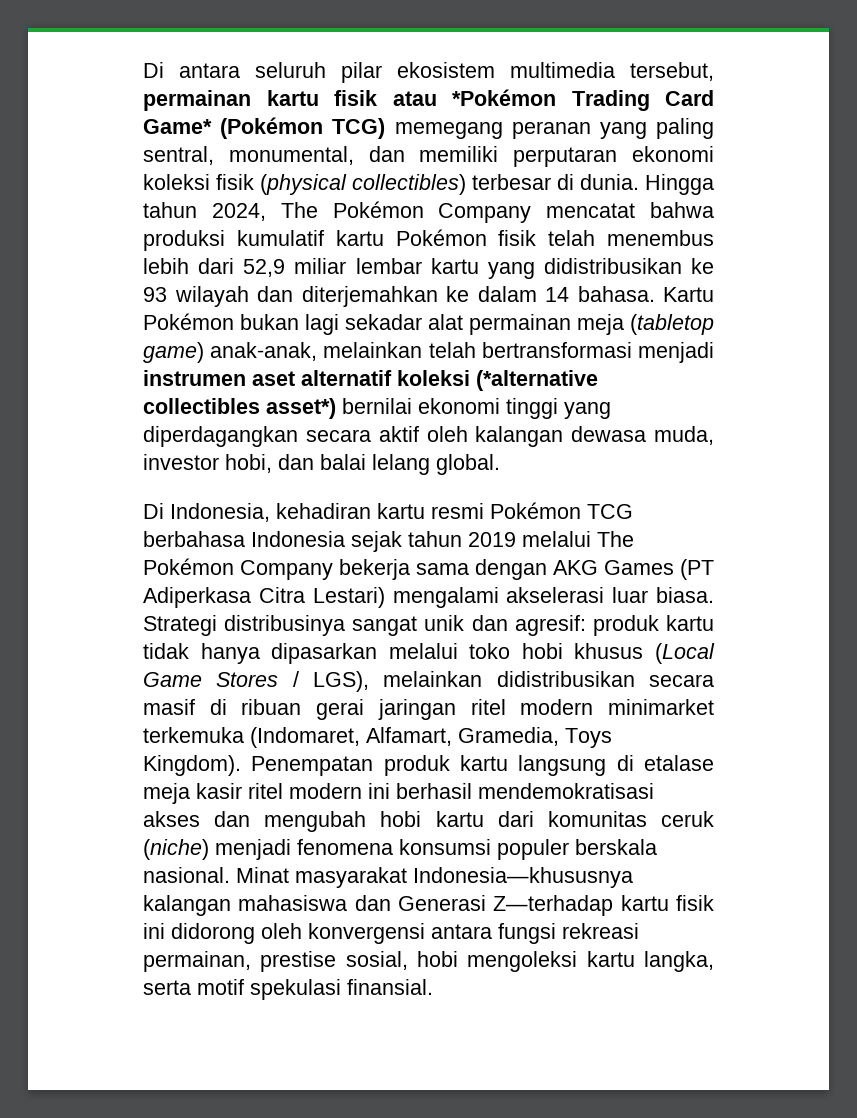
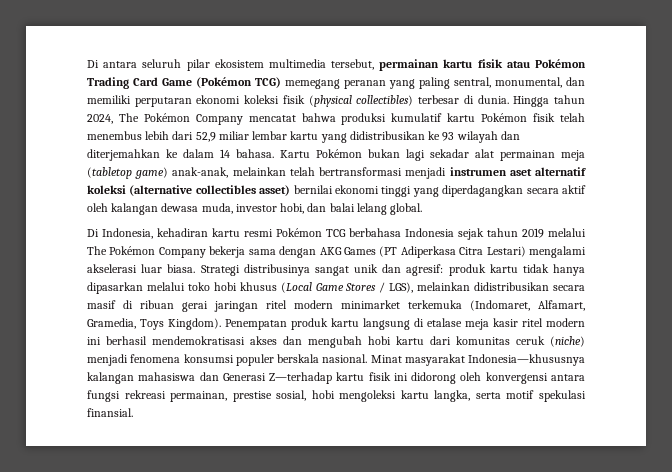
[452,89,556,106] *Pokémon -> [535,59,586,68] Pokémon
[143,119,212,134] Game* -> [162,78,192,86] Game
[476,370,598,391] [143,398,336,419] (*alternative collectibles asset*) -> [129,185,291,196] (alternative collectibles asset)

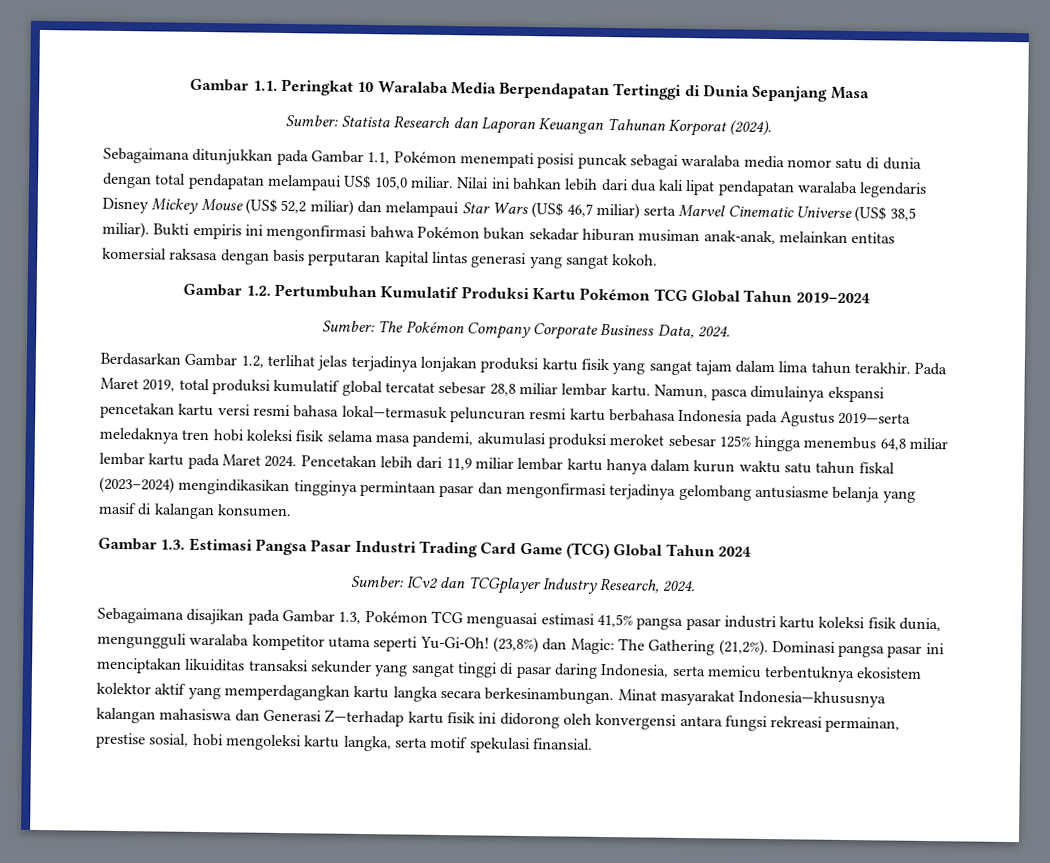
[87,59,586,71] [87,77,585,89] [87,95,586,107] [87,113,585,125] [87,131,520,143] [87,149,585,161] [87,167,586,179] [87,185,586,197] [87,203,423,215] [87,228,586,240] [87,246,586,258] [87,264,586,276] [87,282,585,294] [87,300,585,312] [87,318,585,330] [87,336,585,348] [87,354,368,366] Di antara seluruh pilar ekosistem multimedia tersebut, permainan kartu fisik atau Pokémon Trading Card Game (Pokémon TCG) memegang peranan yang paling sentral, monumental, dan memiliki perputaran ekonomi koleksi fisik (physical collectibles) terbesar di dunia. Hingga tahun 2024, The Pokémon Company mencatat bahwa produksi kumulatif kartu Pokémon fisik telah menembus lebih dari 52,9 miliar lembar kartu yang didistribusikan ke 93 wilayah dan diterjemahkan ke dalam 14 bahasa. Kartu Pokémon bukan lagi sekadar alat permainan meja (tabletop game) anak-anak, melainkan telah bertransformasi menjadi instrumen aset alternatif koleksi (alternative collectibles asset) bernilai ekonomi tinggi yang diperdagangkan secara aktif oleh kalangan dewasa muda, investor hobi, dan balai lelang global. // Di Indonesia, kehadiran kartu resmi Pokémon TCG berbahasa Indonesia sejak tahun 2019 melalui The Pokémon Company bekerja sama dengan AKG Games (PT Adiperkasa Citra Lestari) mengalami akselerasi luar biasa. Strategi distribusinya sangat unik dan agresif: produk kartu tidak hanya dipasarkan melalui toko hobi khusus (Local Game Stores / LGS), melainkan didistribusikan secara masif di ribuan gerai jaringan ritel modern minimarket terkemuka (Indomaret, Alfamart, Gramedia, Toys Kingdom). Penempatan produk kartu langsung di etalase meja kasir ritel modern ini berhasil mendemokratisasi akses dan mengubah hobi kartu dari komunitas ceruk (niche) menjadi fenomena konsumsi populer berskala nasional. -> [190,78,870,102] [284,115,773,137] [103,147,922,170] [102,172,928,198] [102,197,916,223] [102,221,896,245] [102,247,659,270] [183,283,870,304] [321,320,732,340] [100,352,948,376] [100,377,885,403] [100,402,912,427] [99,427,949,452] [99,452,895,475] [99,476,916,503] [98,502,292,520] [98,537,751,560] [350,575,697,595] [97,607,942,632] [97,632,945,658] [96,657,923,683] [96,682,615,705] Gambar 1.1. Peringkat 10 Waralaba Media Berpendapatan Tertinggi di Dunia Sepanjang Masa // Sumber: Statista Research dan Laporan Keuangan Tahunan Korporat (2024). // Sebagaimana ditunjukkan pada Gambar 1.1, Pokémon menempati posisi puncak sebagai waralaba media nomor satu di dunia dengan total pendapatan melampaui US$ 105,0 miliar. Nilai ini bahkan lebih dari dua kali lipat pendapatan waralaba legendaris Disney Mickey Mouse (US$ 52,2 miliar) dan melampaui Star Wars (US$ 46,7 miliar) serta Marvel Cinematic Universe (US$ 38,5 miliar). Bukti empiris ini mengonfirmasi bahwa Pokémon bukan sekadar hiburan musiman anak-anak, melainkan entitas komersial raksasa dengan basis perputaran kapital lintas generasi yang sangat kokoh. // Gambar 1.2. Pertumbuhan Kumulatif Produksi Kartu Pokémon TCG Global Tahun 2019–2024 // Sumber: The Pokémon Company Corporate Business Data, 2024. // Berdasarkan Gambar 1.2, terlihat jelas terjadinya lonjakan produksi kartu fisik yang sangat tajam dalam lima tahun terakhir. Pada Maret 2019, total produksi kumulatif global tercatat sebesar 28,8 miliar lembar kartu. Namun, pasca dimulainya ekspansi pencetakan kartu versi resmi bahasa lokal—termasuk peluncuran resmi kartu berbahasa Indonesia pada Agustus 2019—serta meledaknya tren hobi koleksi fisik selama masa pandemi, akumulasi produksi meroket sebesar 125% hingga menembus 64,8 miliar lembar kartu pada Maret 2024. Pencetakan lebih dari 11,9 miliar lembar kartu hanya dalam kurun waktu satu tahun fiskal (2023–2024) mengindikasikan tingginya permintaan pasar dan mengonfirmasi terjadinya gelombang antusiasme belanja yang masif di kalangan konsumen. // Gambar 1.3. Estimasi Pangsa Pasar Industri Trading Card Game (TCG) Global Tahun 2024 // Sumber: ICv2 dan TCGplayer Industry Research, 2024. // Sebagaimana disajikan pada Gambar 1.3, Pokémon TCG menguasai estimasi 41,5% pangsa pasar industri kartu koleksi fisik dunia, mengungguli waralaba kompetitor utama seperti Yu-Gi-Oh! (23,8%) dan Magic: The Gathering (21,2%). Dominasi pangsa pasar ini menciptakan likuiditas transaksi sekunder yang sangat tinggi di pasar daring Indonesia, serta memicu terbentuknya ekosistem kolektor aktif yang memperdagangkan kartu langka secara berkesinambungan.

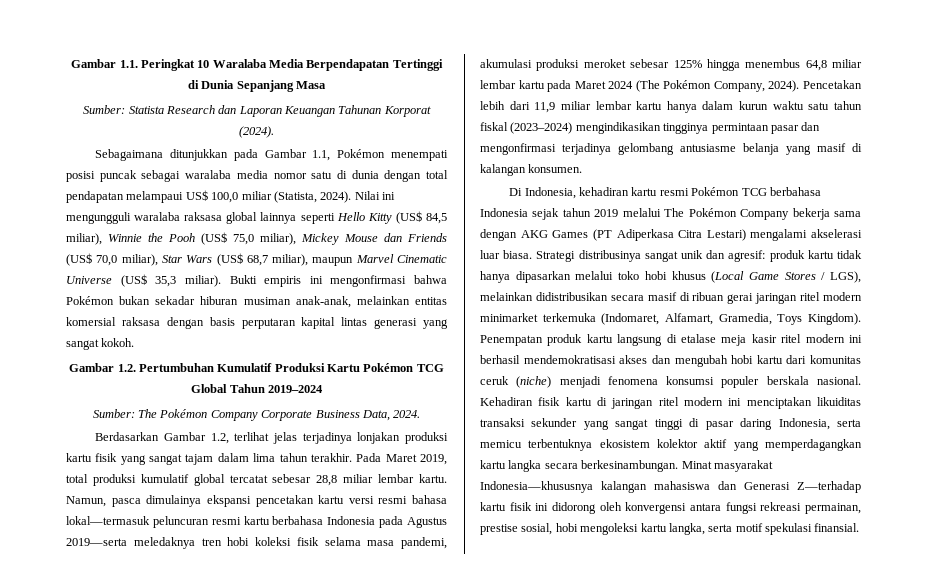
[373,176,928,198] [102,197,677,220] 105,0 miliar. Nilai ini bahkan lebih dari dua kali lipat pendapatan waralaba legendaris Disney Mickey Mouse (US$ 52,2 miliar) dan melampaui Star Wars (US$ 46,7 miliar) serta -> [211,191,395,203] [66,211,447,224] [66,232,447,245] [66,253,354,266] 100,0 miliar (Statista, 2024). Nilai ini mengungguli waralaba raksasa global lainnya seperti Hello Kitty (US$ 84,5 miliar), Winnie the Pooh (US$ 75,0 miliar), Mickey Mouse dan Friends (US$ 70,0 miliar), Star Wars (US$ 68,7 miliar), maupun
[889,207,916,221] 38,5 -> [155,276,177,287] 35,3
[264,455,298,468] 2024. -> [608,80,800,92] 2024 (The Pokémon Company, 2024).
[98,537,751,560] [350,575,697,595] [97,607,942,632] [97,632,923,658] Gambar 1.3. Estimasi Pangsa Pasar Industri Trading Card Game (TCG) Global Tahun 2024 // Sumber: ICv2 dan TCGplayer Industry Research, 2024. // Sebagaimana disajikan pada Gambar 1.3, Pokémon TCG menguasai estimasi 41,5% pangsa pasar industri kartu koleksi fisik dunia, mengungguli waralaba kompetitor utama seperti Yu-Gi-Oh! (23,8%) dan Magic: The Gathering (21,2%). Dominasi pangsa pasar -> [509,187,821,199] [480,208,861,220] [480,229,862,241] [480,250,862,262] [480,271,861,283] [480,292,862,304] [480,313,861,325] [480,334,862,346] [480,355,861,367] [480,376,861,388] [480,397,723,409] Di Indonesia, kehadiran kartu resmi Pokémon TCG berbahasa Indonesia sejak tahun 2019 melalui The Pokémon Company bekerja sama dengan AKG Games (PT Adiperkasa Citra Lestari) mengalami akselerasi luar biasa. Strategi distribusinya sangat unik dan agresif: produk kartu tidak hanya dipasarkan melalui toko hobi khusus (Local Game Stores / LGS), melainkan didistribusikan secara masif di ribuan gerai jaringan ritel modern minimarket terkemuka (Indomaret, Alfamart, Gramedia, Toys Kingdom). Penempatan produk kartu langsung di etalase meja kasir ritel modern ini berhasil mendemokratisasi akses dan mengubah hobi kartu dari komunitas ceruk (niche) menjadi fenomena konsumsi populer berskala nasional. Kehadiran fisik kartu di jaringan ritel modern

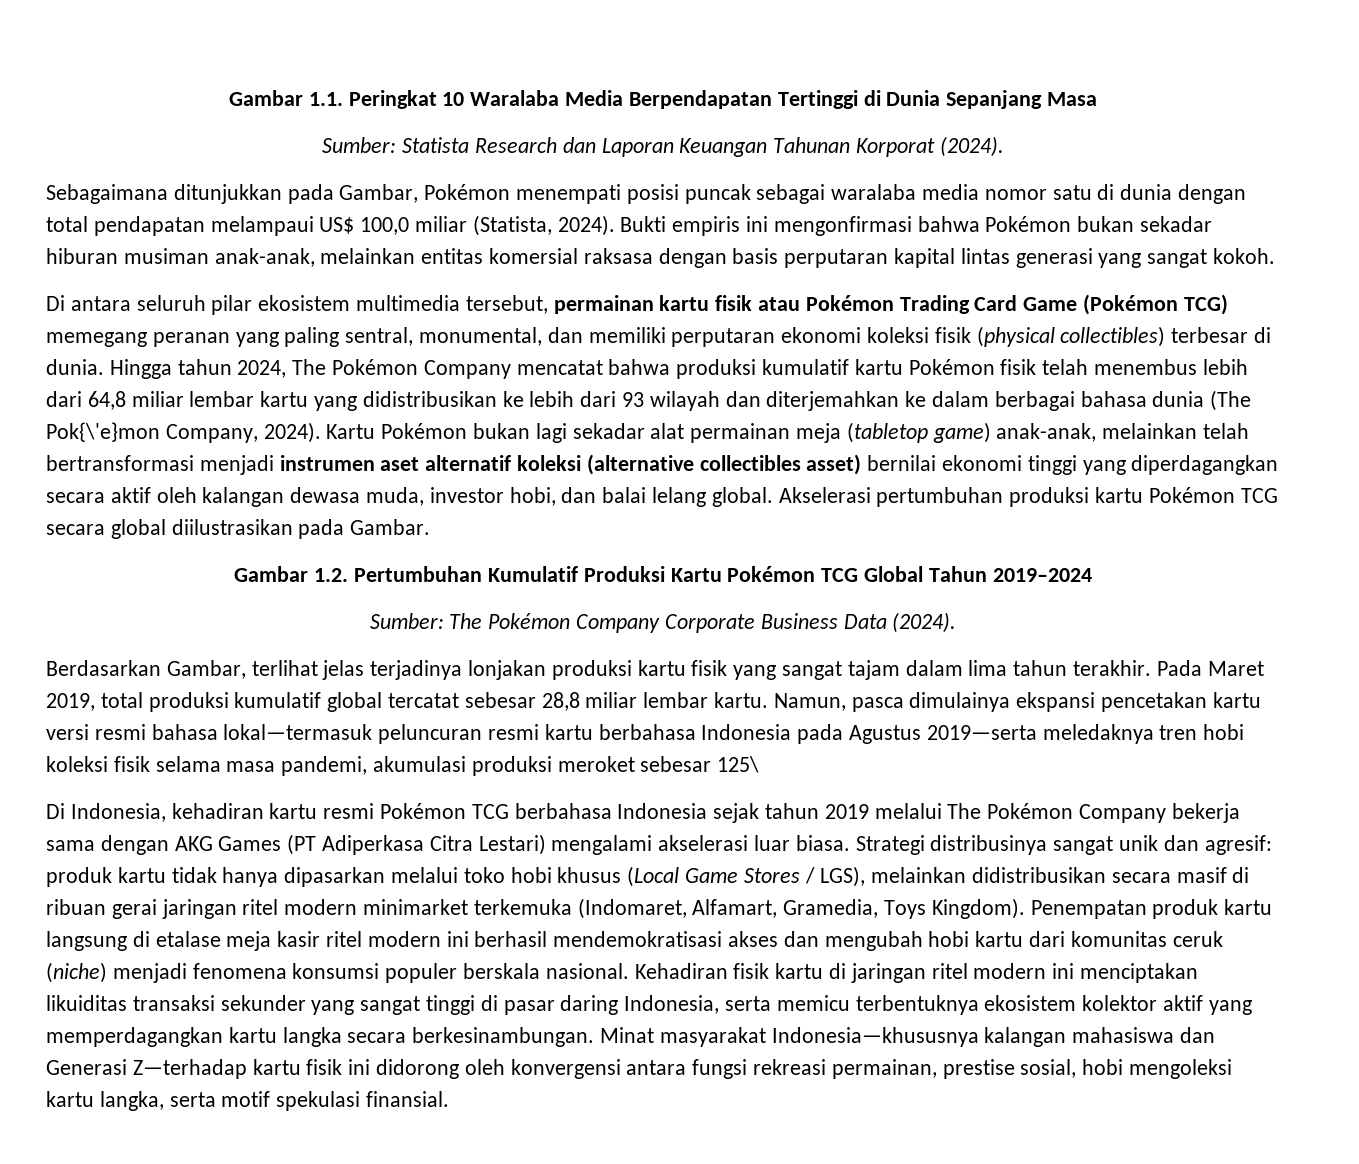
[264,149,331,161] Gambar 1.1, -> [339,184,419,203] Gambar,
[354,191,395,200] [66,211,447,224] [66,232,447,245] [66,253,448,266] [66,274,221,287] Nilai ini mengungguli waralaba raksasa global lainnya seperti Hello Kitty (US$ 84,5 miliar), Winnie the Pooh (US$ 75,0 miliar), Mickey Mouse dan Friends (US$ 70,0 miliar), Star Wars (US$ 68,7 miliar), maupun Marvel Cinematic Universe (US$ 35,3 miliar). -> (615, 225) none
(135, 342) none -> [46,294,1228,315] [46,326,1272,347] [46,359,1248,379] [46,390,1252,411] [46,422,1250,443] [46,454,1279,475] [46,487,1278,507] [46,519,431,539] // Di antara seluruh pilar ekosistem multimedia tersebut, permainan kartu fisik atau Pokémon Trading Card Game (Pokémon TCG) memegang peranan yang paling sentral, monumental, dan memiliki perputaran ekonomi koleksi fisik (physical collectibles) terbesar di dunia. Hingga tahun 2024, The Pokémon Company mencatat bahwa produksi kumulatif kartu Pokémon fisik telah menembus lebih dari 64,8 miliar lembar kartu yang didistribusikan ke lebih dari 93 wilayah dan diterjemahkan ke dalam berbagai bahasa dunia (The Pok{\'e}mon Company, 2024). Kartu Pokémon bukan lagi sekadar alat permainan meja (tabletop game) anak-anak, melainkan telah bertransformasi menjadi instrumen aset alternatif koleksi (alternative collectibles asset) bernilai ekonomi tinggi yang diperdagangkan secara aktif oleh kalangan dewasa muda, investor hobi, dan balai lelang global. Akselerasi pertumbuhan produksi kartu Pokémon TCG secara global diilustrasikan pada Gambar.
[361,410,421,421] Data, 2024. -> [843,612,957,633] Data (2024).
[164,432,229,444] Gambar 1.2, -> [166,660,246,679] Gambar,
[673,59,862,71] [480,80,862,92] [480,101,862,113] [480,122,821,134] [480,143,862,155] [480,164,583,176] 125% hingga menembus 64,8 miliar lembar kartu pada Maret 2024 (The Pokémon Company, 2024). Pencetakan lebih dari 11,9 miliar lembar kartu hanya dalam kurun waktu satu tahun fiskal (2023–2024) mengindikasikan tingginya permintaan pasar dan mengonfirmasi terjadinya gelombang antusiasme belanja yang masif di kalangan konsumen. -> [717,756,760,773] 125\

